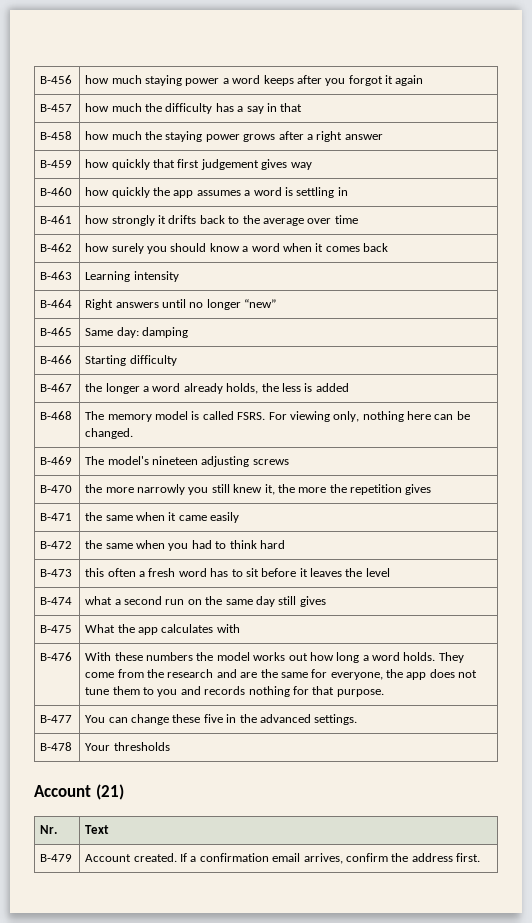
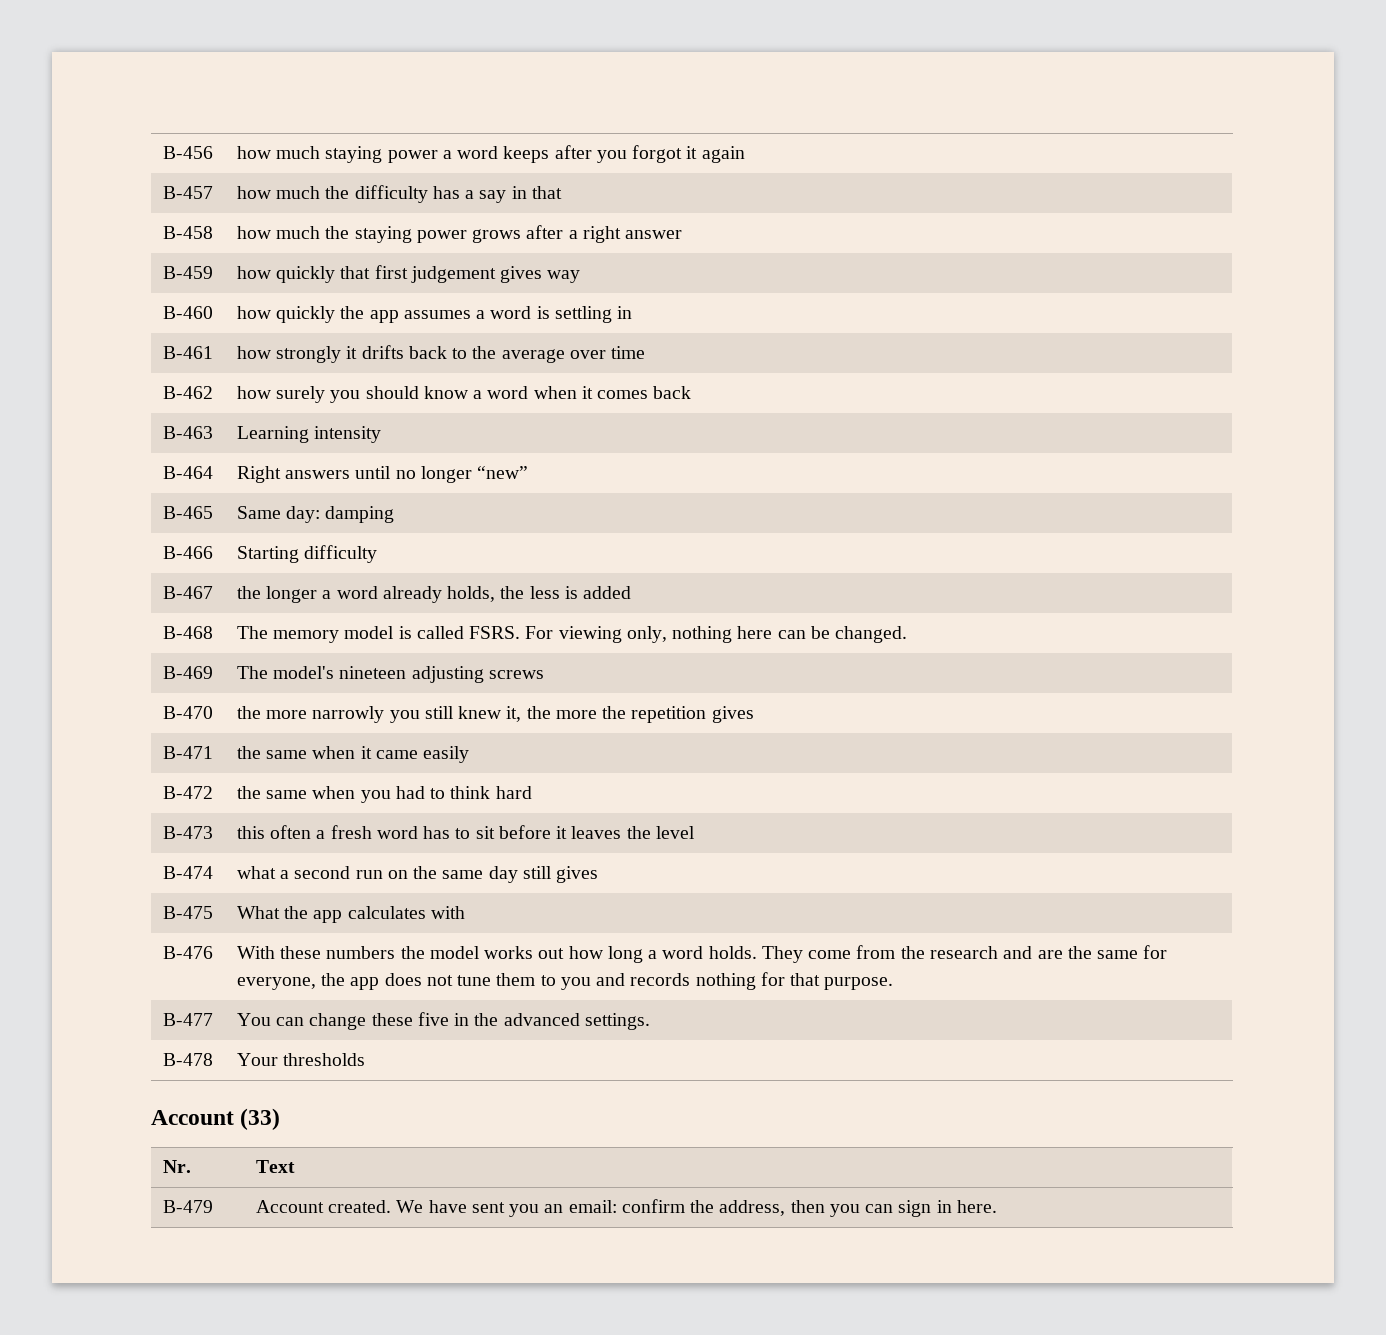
[95,784,124,800] (21) -> [240,1108,281,1130] (33)
[180,853,481,864] If a confirmation email arrives, confirm the address first. -> [396,1199,998,1217] We have sent you an email: confirm the address, then you can sign in here.

